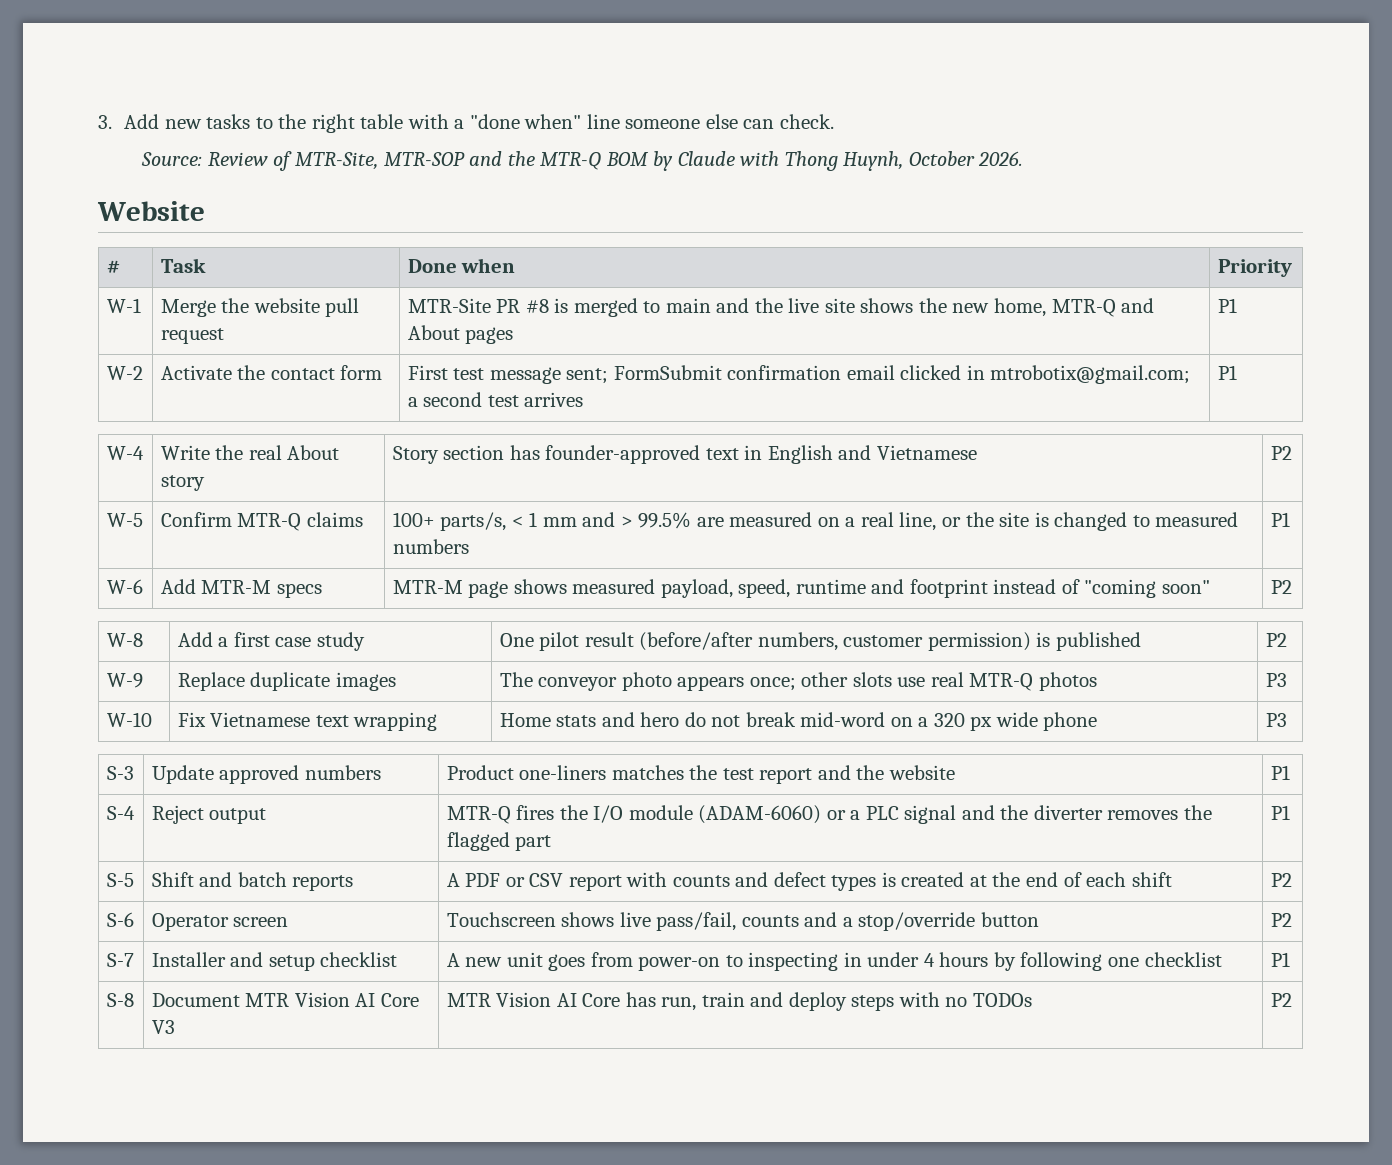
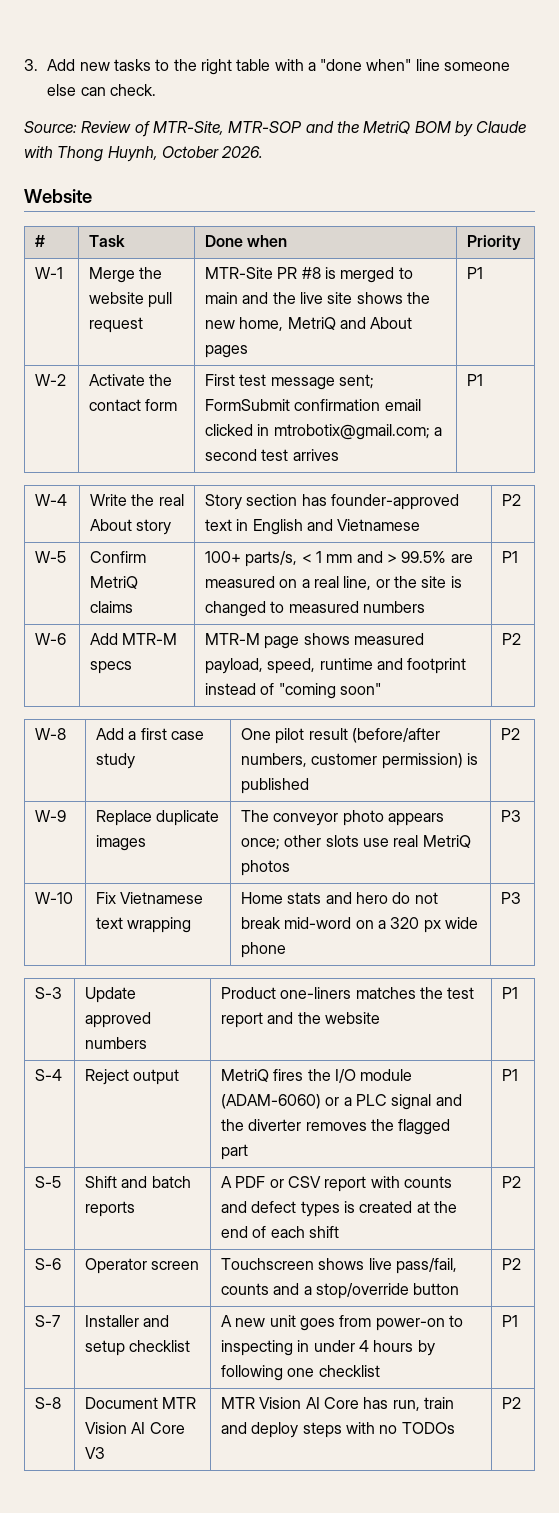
[540,152,602,170] MTR-Q -> [363,121,411,134] MetriQ
[1051,299,1116,317] MTR-Q -> [287,317,336,330] MetriQ
[237,513,302,531] MTR-Q -> [90,576,139,589] MetriQ
[969,673,1034,691] MTR-Q -> [422,835,471,848] MetriQ
[446,806,511,824] MTR-Q -> [221,1069,270,1082] MetriQ

